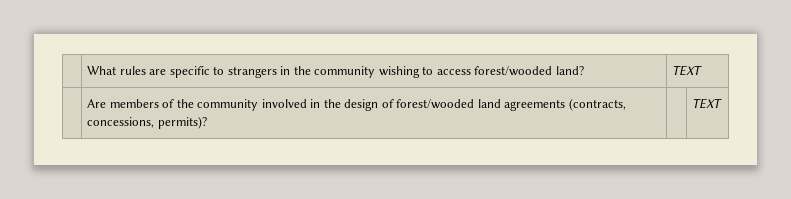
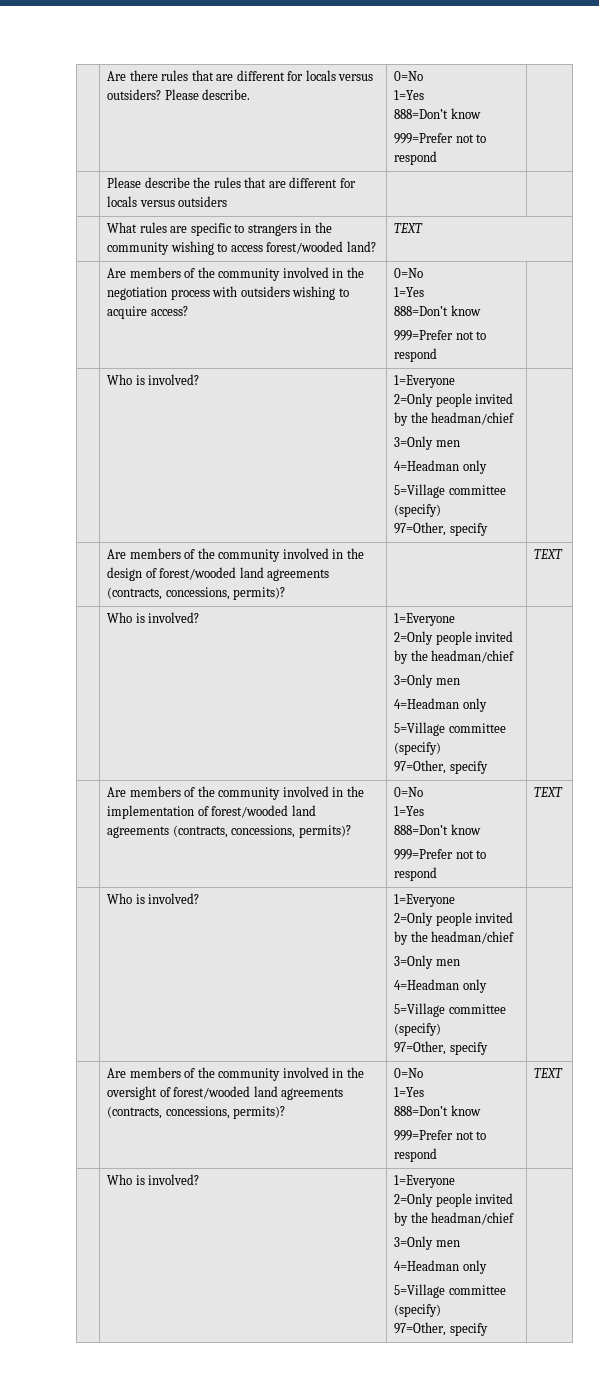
(87, 70) none -> [107,70,374,81] [107,89,251,100] [394,71,424,81] [394,90,425,100] [394,108,481,119] [394,133,487,144] [394,151,438,165] [107,177,356,188] [107,196,228,207] | Are there rules that are different for locals versus outsiders? Please describe. | 0=No // 1=Yes // 888=Don’t know // 999=Prefer not to respond | // | Please describe the rules that are different for locals versus outsiders | | //
(703, 70) none -> [107,267,364,281] [107,286,349,300] [107,306,188,319] [394,268,424,278] [394,287,425,297] [394,305,481,316] [394,330,487,341] [394,348,438,362] [107,374,200,385] [394,375,456,388] [394,393,514,407] [394,412,515,426] [394,436,460,450] [394,460,487,474] [394,484,506,498] [394,504,442,517] [394,522,488,536] // | Are members of the community involved in the negotiation process with outsiders wishing to acquire access? | 0=No // 1=Yes // 888=Don’t know // 999=Prefer not to respond | // | Who is involved? | 1=Everyone // 2=Only people invited by the headman/chief // 3=Only men // 4=Headman only // 5=Village committee (specify) // 97=Other, specify |
(723, 103) none -> [107,612,200,623] [394,613,456,626] [394,631,514,645] [394,650,515,664] [394,674,460,688] [394,698,487,712] [394,722,506,736] [394,742,442,755] [394,760,488,774] [107,786,364,800] [107,805,316,819] [107,825,351,838] [394,787,424,797] [394,806,425,816] [394,824,481,835] [394,849,487,860] [394,867,438,881] [534,787,564,797] [107,893,200,904] [394,894,456,907] [394,912,514,926] [394,931,515,945] [394,955,460,969] [394,979,487,993] [394,1003,506,1017] [394,1023,442,1036] [394,1041,488,1055] [107,1067,364,1081] [107,1086,344,1100] [107,1106,286,1119] [394,1068,424,1078] [394,1087,425,1097] [394,1105,481,1116] [394,1130,487,1141] [394,1148,438,1162] [534,1068,564,1078] [107,1174,200,1185] [394,1175,456,1188] [394,1193,514,1207] [394,1212,515,1226] [394,1236,460,1250] [394,1260,487,1274] [394,1284,506,1298] [394,1304,442,1317] [394,1322,488,1336] // | Who is involved? | 1=Everyone // 2=Only people invited by the headman/chief // 3=Only men // 4=Headman only // 5=Village committee (specify) // 97=Other, specify | // | Are members of the community involved in the implementation of forest/wooded land agreements (contracts, concessions, permits)? | 0=No // 1=Yes // 888=Don’t know // 999=Prefer not to respond | TEXT // | Who is involved? | 1=Everyone // 2=Only people invited by the headman/chief // 3=Only men // 4=Headman only // 5=Village committee (specify) // 97=Other, specify | // | Are members of the community involved in the oversight of forest/wooded land agreements (contracts, concessions, permits)? | 0=No // 1=Yes // 888=Don’t know // 999=Prefer not to respond | TEXT // | Who is involved? | 1=Everyone // 2=Only people invited by the headman/chief // 3=Only men // 4=Headman only // 5=Village committee (specify) // 97=Other, specify |

